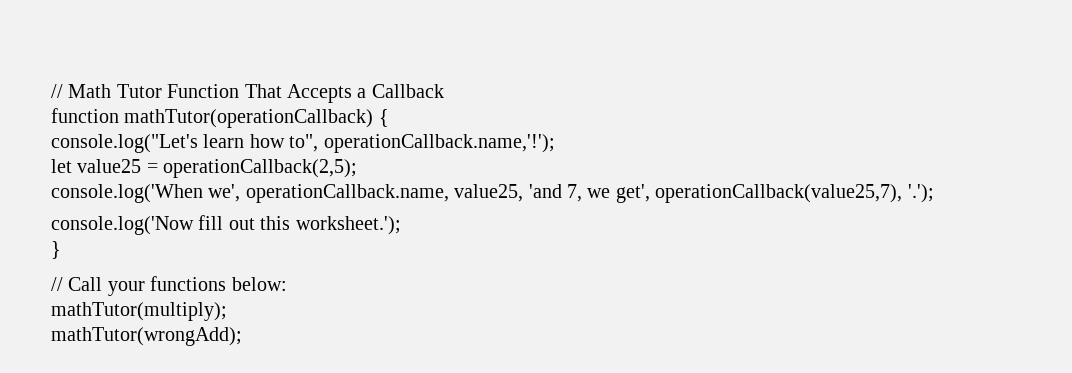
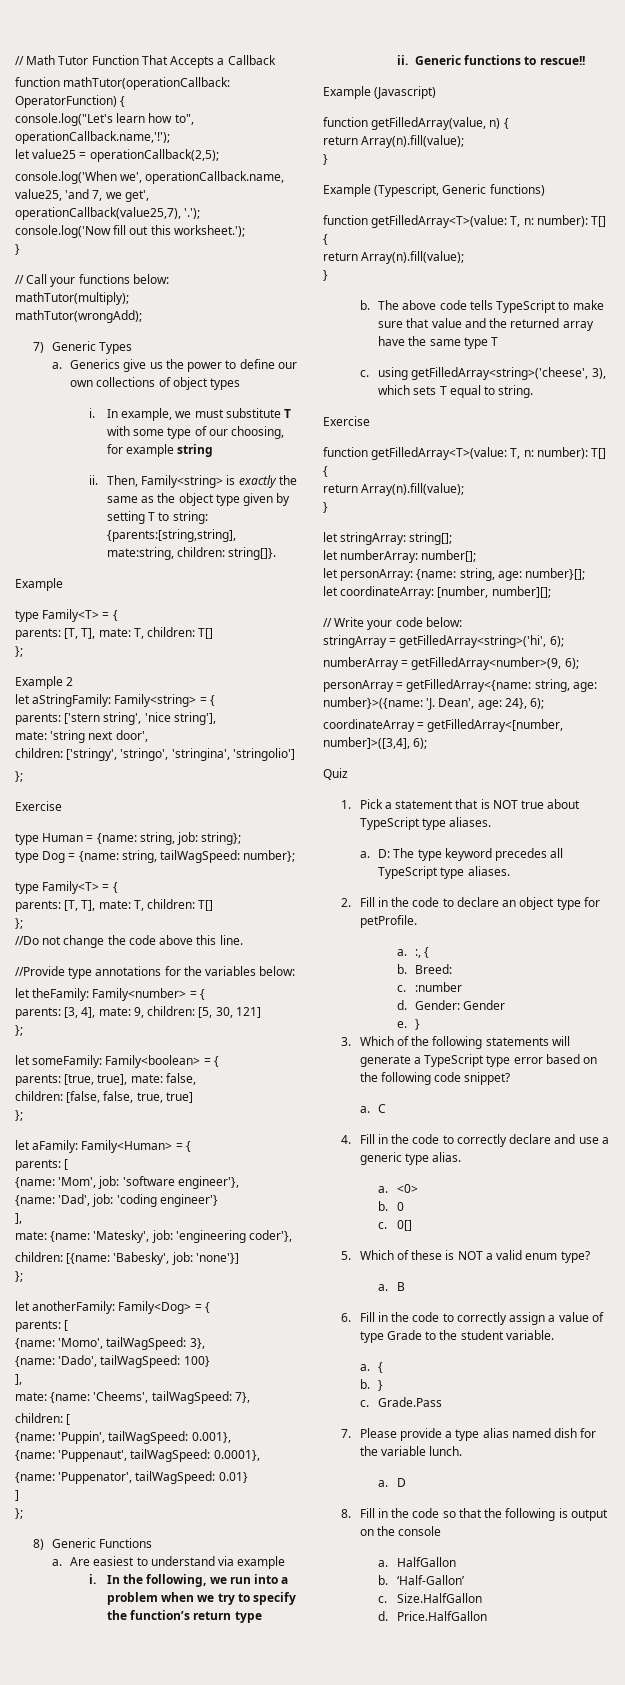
[124,109,374,128] mathTutor(operationCallback) -> [63,77,231,90] [15,95,117,108] mathTutor(operationCallback: OperatorFunction)
(242, 336) none -> [33,341,133,354] [51,359,297,372] [70,377,241,390] [88,408,292,421] [106,426,285,439] [106,444,214,457] [88,475,297,488] [106,493,291,506] [106,511,208,524] [106,529,236,542] [106,547,277,560] [15,578,63,591] [15,609,118,622] [15,627,214,640] [15,646,23,657] [15,676,74,689] [15,694,215,707] [15,712,216,725] [15,730,148,743] [15,748,295,761] [15,771,23,782] [15,801,62,811] [15,832,242,845] [15,850,296,863] [15,881,118,894] [15,899,214,912] [15,918,23,929] [15,935,243,948] [15,966,296,979] [15,988,205,1001] [15,1006,261,1019] [15,1025,23,1036] [15,1055,219,1068] [15,1073,196,1086] [15,1091,193,1103] [15,1110,23,1121] [15,1140,191,1153] [15,1159,69,1171] [15,1176,239,1189] [15,1194,218,1207] [15,1213,22,1224] [15,1230,293,1243] [15,1252,239,1265] [15,1271,23,1282] [15,1301,210,1314] [15,1320,69,1332] [15,1337,205,1350] [15,1355,210,1368] [15,1374,22,1385] [15,1391,250,1404] [15,1413,71,1425] [15,1431,231,1444] [15,1449,260,1462] [15,1471,248,1484] [15,1490,19,1501] [15,1508,23,1519] [33,1538,153,1550] [51,1556,286,1569] [88,1574,289,1587] [106,1592,297,1605] [106,1610,262,1623] [396,55,585,65] [323,86,437,99] [323,117,509,130] [323,135,465,148] [323,154,328,165] [323,184,545,197] [323,215,607,228] [323,234,328,245] [323,251,465,264] [323,270,328,281] [359,300,604,313] [378,318,594,331] [378,336,499,349] [359,367,606,380] [378,385,534,398] [323,416,370,426] [323,447,607,460] [323,466,328,477] [323,483,465,496] [323,502,328,513] [323,532,453,545] [323,550,477,563] [323,568,586,581] [323,586,551,599] [323,617,462,630] [323,635,564,648] [323,657,579,670] [323,679,597,692] [323,697,545,710] [323,719,564,732] [323,737,428,749] [323,768,348,780] [341,799,581,809] [359,817,492,830] [359,848,564,861] [378,866,510,879] [341,897,600,910] [359,915,417,928] [396,947,430,958] [396,964,452,974] [396,982,462,992] [396,1000,506,1010] [396,1019,420,1030] [341,1036,570,1049] [359,1054,598,1067] [359,1072,511,1085] [359,1104,387,1113] [341,1134,609,1147] [359,1152,462,1165] [378,1184,418,1193] [378,1201,404,1211] [378,1220,412,1231] [341,1250,590,1263] [378,1282,405,1291] [341,1312,604,1325] [359,1330,554,1343] [359,1362,384,1373] [359,1379,384,1391] [359,1397,443,1407] [341,1428,597,1441] [359,1446,463,1456] [378,1478,406,1487] [341,1508,608,1521] [359,1526,442,1536] [378,1557,456,1567] [378,1575,464,1585] [378,1593,482,1603] [378,1611,487,1621] // 7) Generic Types // a. Generics give us the power to define our own collections of object types // i. In example, we must substitute T with some type of our choosing, for example string // ii. Then, Family<string> is exactly the same as the object type given by setting T to string: {parents:[string,string], mate:string, children: string[]}. // Example // type Family<T> = { // parents: [T, T], mate: T, children: T[] // }; // Example 2 // let aStringFamily: Family<string> = { // parents: ['stern string', 'nice string'], // mate: 'string next door', // children: ['stringy', 'stringo', 'stringina', 'stringolio'] // }; // Exercise // type Human = {name: string, job: string}; // type Dog = {name: string, tailWagSpeed: number}; // type Family<T> = { // parents: [T, T], mate: T, children: T[] // }; // //Do not change the code above this line. // //Provide type annotations for the variables below: // let theFamily: Family<number> = { // parents: [3, 4], mate: 9, children: [5, 30, 121] // }; // let someFamily: Family<boolean> = { // parents: [true, true], mate: false, // children: [false, false, true, true] // }; // let aFamily: Family<Human> = { // parents: [ // {name: 'Mom', job: 'software engineer'}, // {name: 'Dad', job: 'coding engineer'} // ], // mate: {name: 'Matesky', job: 'engineering coder'}, // children: [{name: 'Babesky', job: 'none'}] // }; // let anotherFamily: Family<Dog> = { // parents: [ // {name: 'Momo', tailWagSpeed: 3}, // {name: 'Dado', tailWagSpeed: 100} // ], // mate: {name: 'Cheems', tailWagSpeed: 7}, // children: [ // {name: 'Puppin', tailWagSpeed: 0.001}, // {name: 'Puppenaut', tailWagSpeed: 0.0001}, // {name: 'Puppenator', tailWagSpeed: 0.01} // ] // }; // 8) Generic Functions // a. Are easiest to understand via example // i. In the following, we run into a problem when we try to specify the function’s return type // ii. Generic functions to rescue!! // Example (Javascript) // function getFilledArray(value, n) { // return Array(n).fill(value); // } // Example (Typescript, Generic functions) // function getFilledArray<T>(value: T, n: number): T[] { // return Array(n).fill(value); // } // b. The above code tells TypeScript to make sure that value and the returned array have the same type T // c. using getFilledArray<string>('cheese', 3), which sets T equal to string. // Exercise // function getFilledArray<T>(value: T, n: number): T[] { // return Array(n).fill(value); // } // let stringArray: string[]; // let numberArray: number[]; // let personArray: {name: string, age: number}[]; // let coordinateArray: [number, number][]; // // Write your code below: // stringArray = getFilledArray<string>('hi', 6); // numberArray = getFilledArray<number>(9, 6); // personArray = getFilledArray<{name: string, age: number}>({name: 'J. Dean', age: 24}, 6); // coordinateArray = getFilledArray<[number, number]>([3,4], 6); // Quiz // 1. Pick a statement that is NOT true about TypeScript type aliases. // a. D: The type keyword precedes all TypeScript type aliases. // 2. Fill in the code to declare an object type for petProfile. // a. :, { // b. Breed: // c. :number // d. Gender: Gender // e. } // 3. Which of the following statements will generate a TypeScript type error based on the following code snippet? // a. C // 4. Fill in the code to correctly declare and use a generic type alias. // a. <0> // b. 0 // c. 0[] // 5. Which of these is NOT a valid enum type? // a. B // 6. Fill in the code to correctly assign a value of type Grade to the student variable. // a. { // b. } // c. Grade.Pass // 7. Please provide a type alias named dish for the variable lunch. // a. D // 8. Fill in the code so that the following is output on the console // a. HalfGallon // b. ‘Half-Gallon’ // c. Size.HalfGallon // d. Price.HalfGallon

